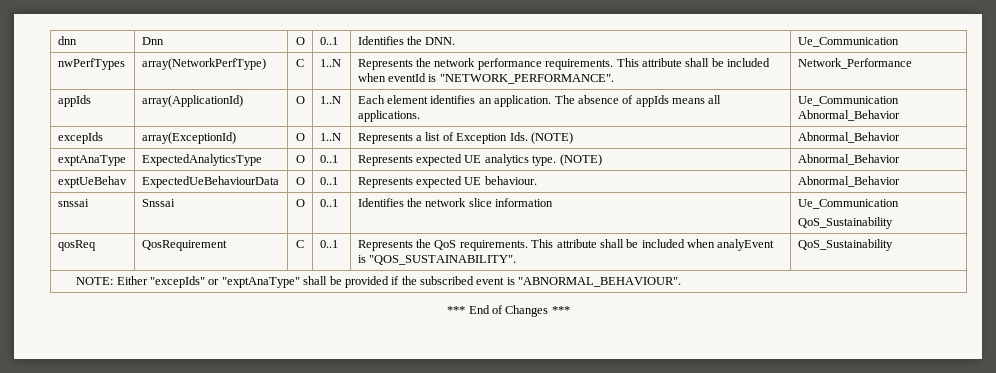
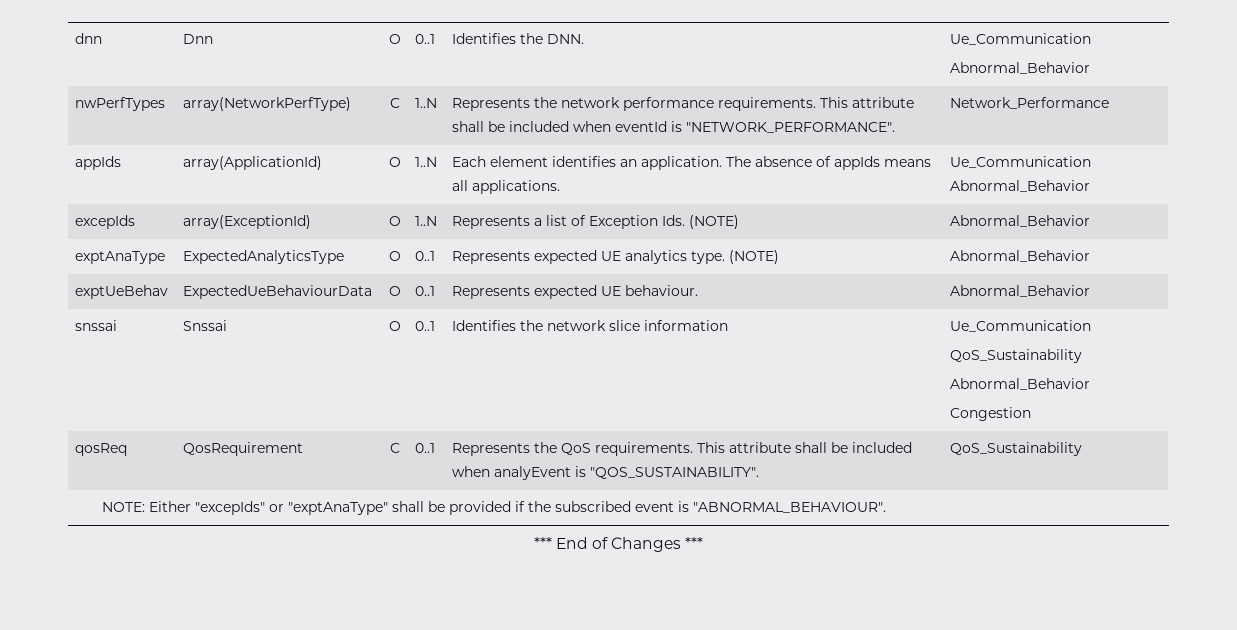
(899, 42) none -> [950,62,1091,74] // Abnormal_Behavior
(893, 223) none -> [950,378,1091,390] [950,407,1032,421] // Abnormal_Behavior // Congestion

